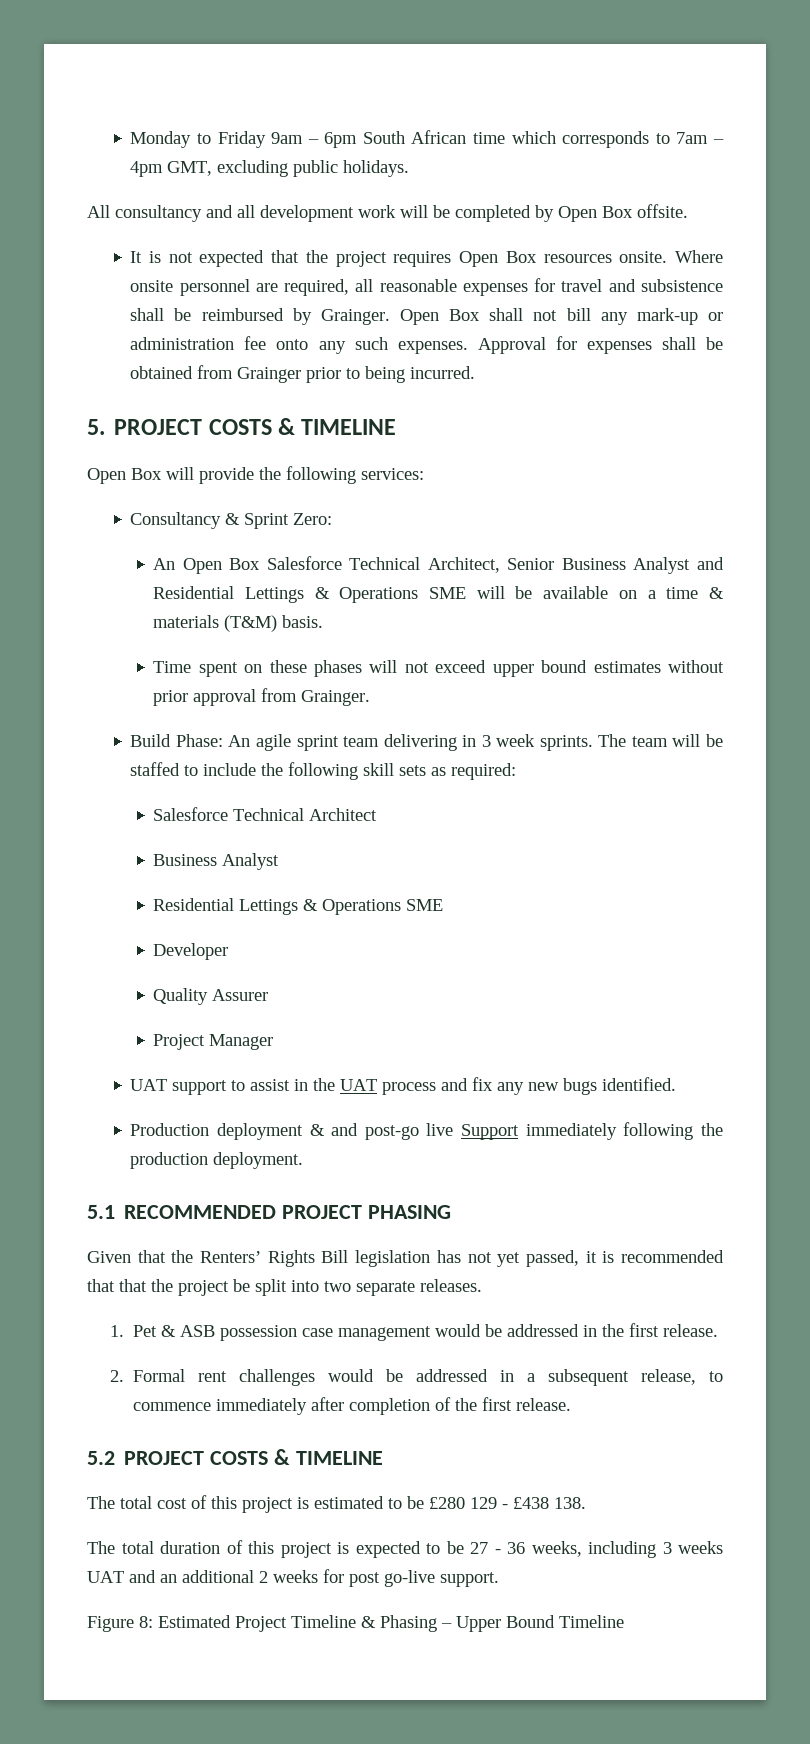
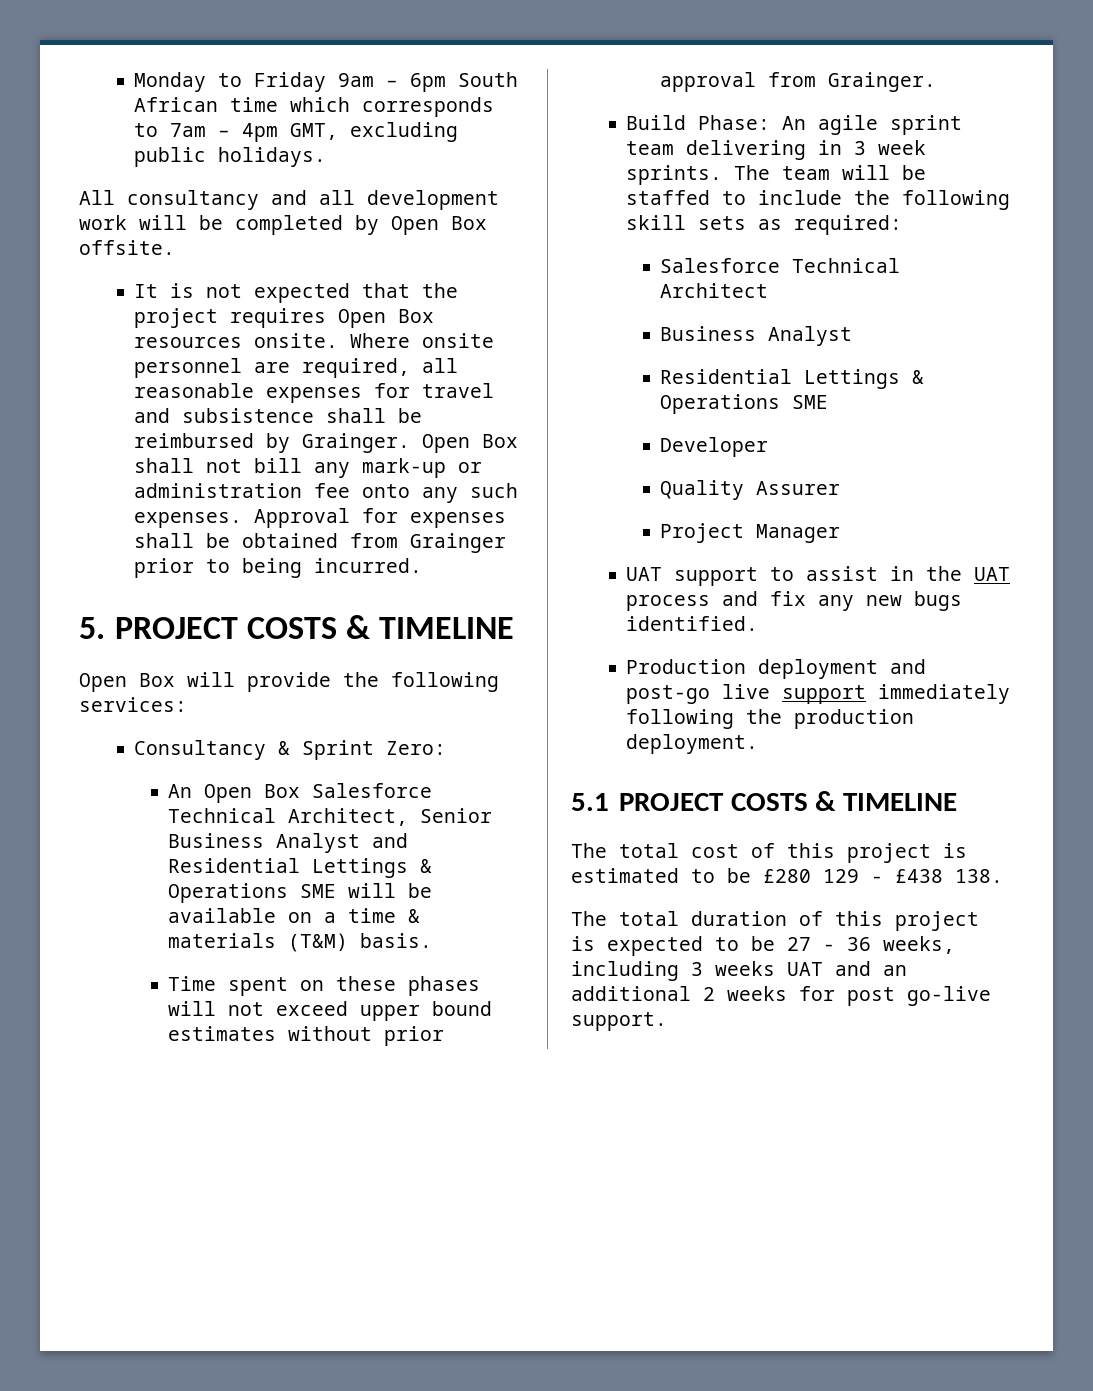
[309,1124,325,1136] & -> (879, 669) none
[461,1124,520,1140] Support -> [782,685,867,704] support
[124,1205,451,1219] [87,1250,724,1267] [87,1279,482,1296] [109,1323,719,1341] [109,1369,723,1386] [133,1397,572,1415] [87,1451,115,1465] RECOMMENDED PROJECT PHASING // Given that the Renters’ Rights Bill legislation has not yet passed, it is recommended that that the project be split into two separate releases. // 1. Pet & ASB possession case management would be addressed in the first release. // 2. Formal rent challenges would be addressed in a subsequent release, to commence immediately after completion of the first release. // 5.2 -> (609, 802) none
[87,1615,624,1632] // Figure 8: Estimated Project Timeline & Phasing – Upper Bound Timeline -> (667, 1021) none

